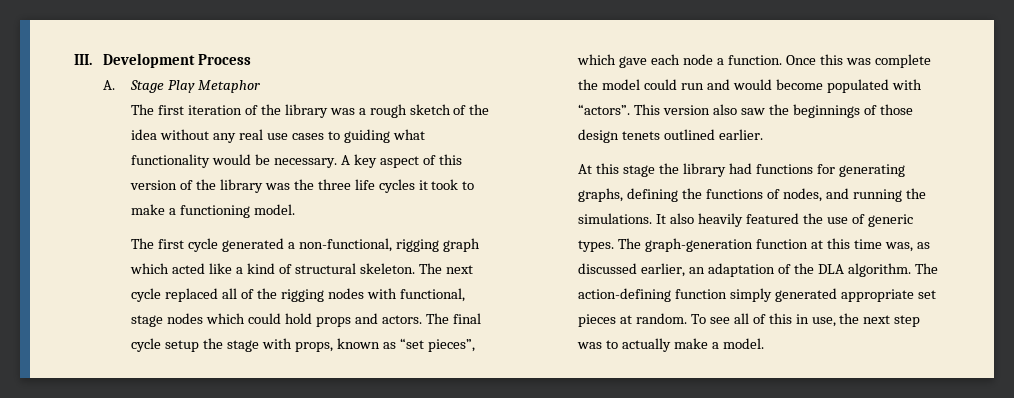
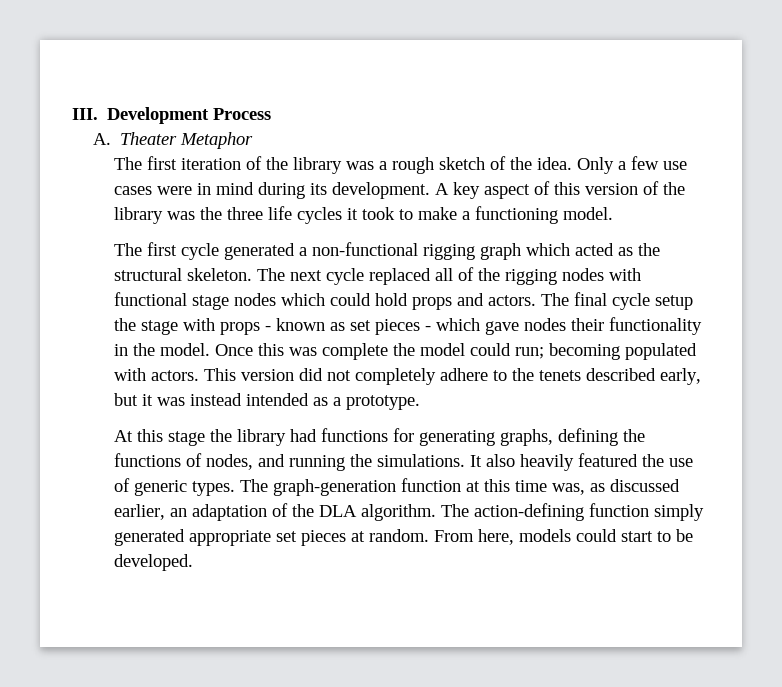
[130,80,196,93] Stage Play -> [120,132,178,145] Theater
[131,129,425,143] [131,154,338,168] idea without any real use cases to guiding what functionality would be necessary. -> [537,156,688,174] [114,182,431,199] idea. Only a few use cases were in mind during its development.
[298,238,392,252] non-functional, -> [312,242,419,256] non-functional
[209,263,292,274] like a kind of -> [618,243,661,256] as the
[399,288,465,302] functional, -> [114,292,188,306] functional
[294,338,475,352] [577,54,782,68] props, known as “set pieces”, which gave each node a function. -> [220,317,703,335] [114,343,211,356] props - known as set pieces - which gave nodes their functionality in the model.
[681,79,823,90] run and would become -> [515,343,621,360] run; becoming
[578,104,631,115] “actors”. -> [151,370,200,381] actors.
[713,104,913,118] [578,129,764,143] also saw the beginnings of those design tenets outlined earlier. -> [299,368,702,385] [114,393,421,410] did not completely adhere to the tenets described early, but it was instead intended as a prototype.
[691,313,921,327] [577,338,764,352] To see all of this in use, the next step was to actually make a model. -> [434,529,694,545] [114,554,194,571] From here, models could start to be developed.

